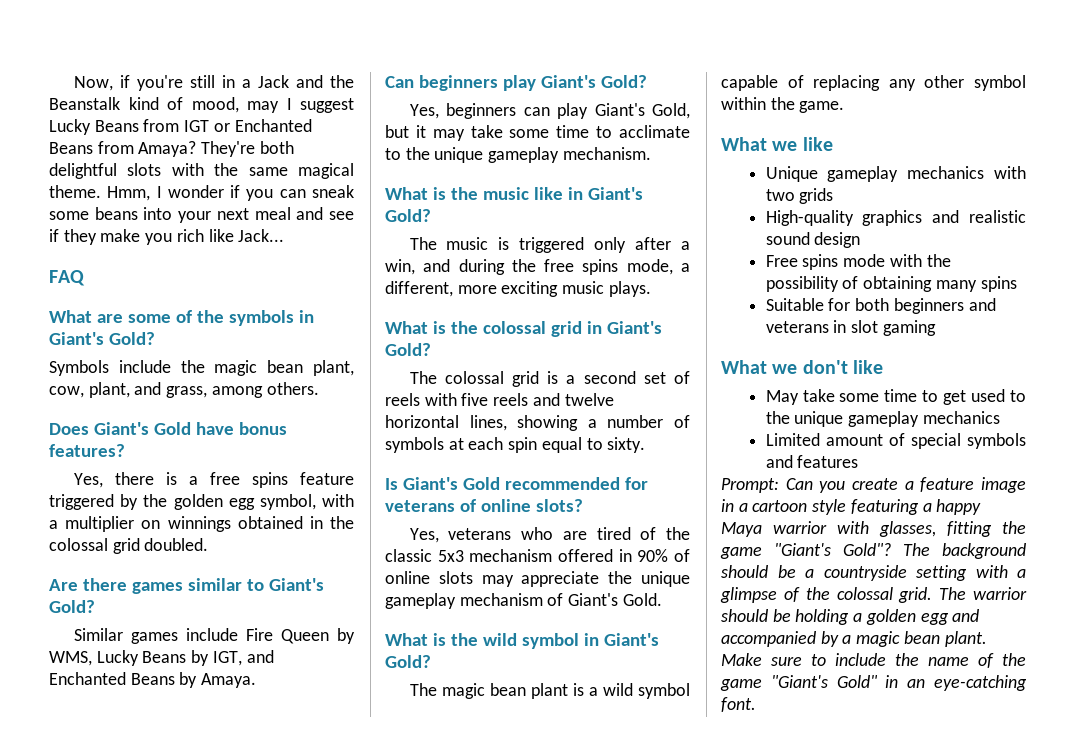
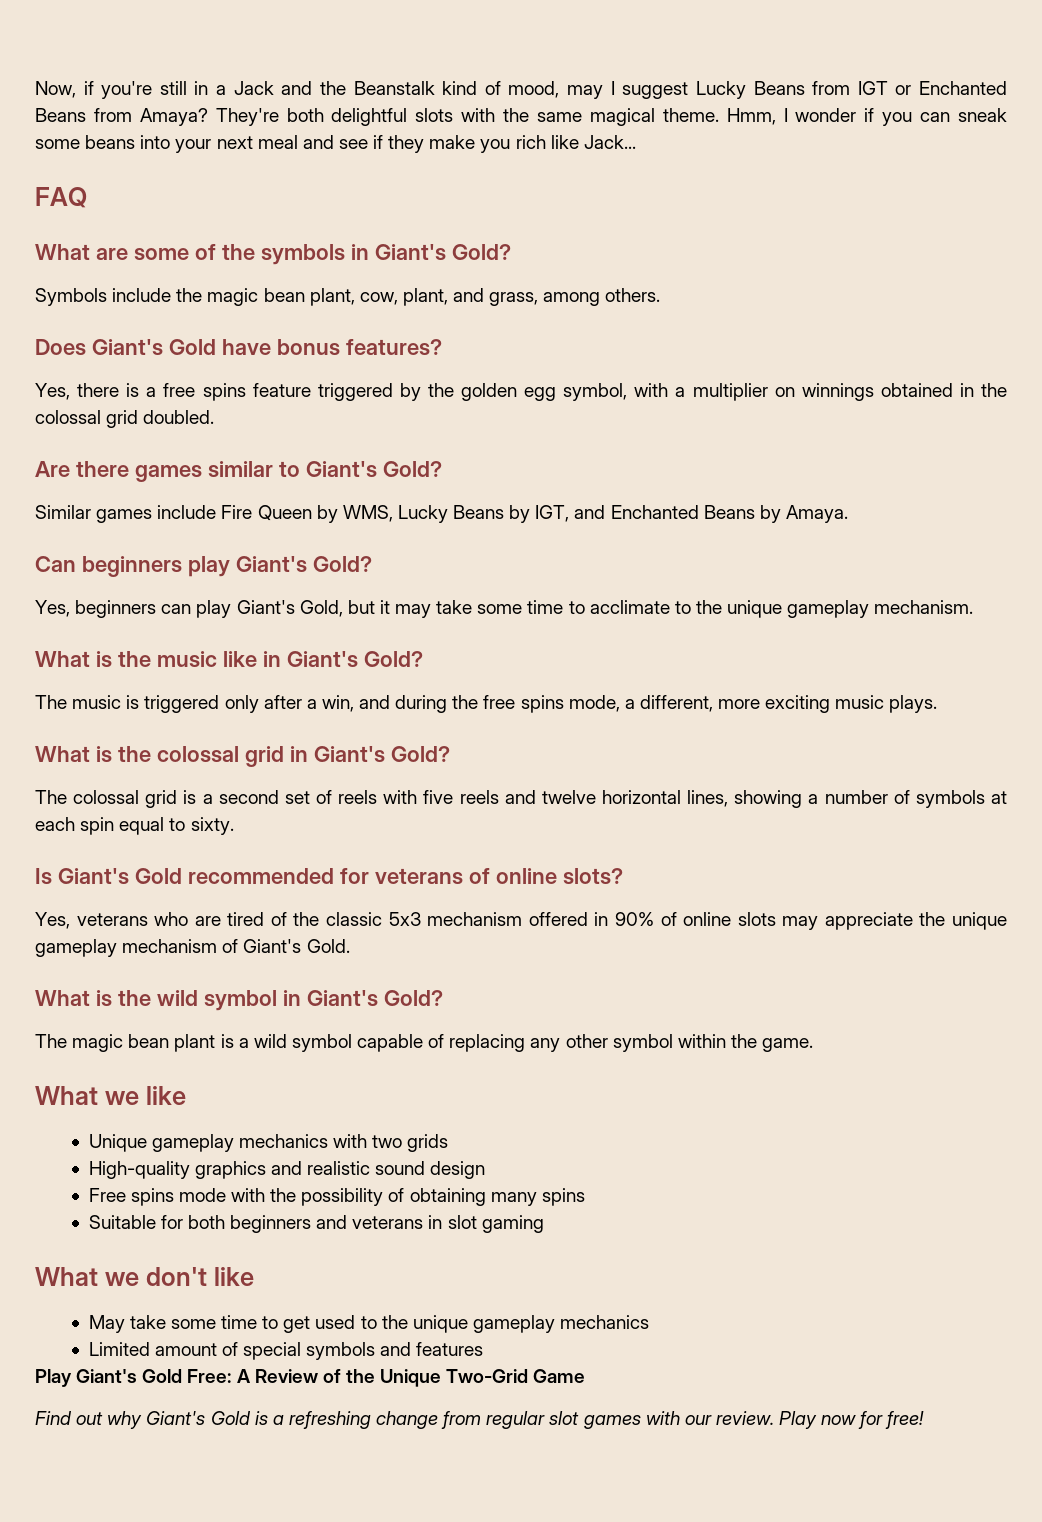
[721,477,1026,493] [721,499,982,515] [721,521,1026,537] [720,543,1026,559] [721,565,1026,581] [720,587,1027,603] [721,609,980,625] [721,631,987,647] [721,653,1026,668] [720,675,1027,691] [721,697,756,712] Prompt: Can you create a feature image in a cartoon style featuring a happy Maya warrior with glasses, fitting the game "Giant's Gold"? The background should be a countryside setting with a glimpse of the colossal grid. The warrior should be holding a golden egg and accompanied by a magic bean plant. Make sure to include the name of the game "Giant's Gold" in an eye-catching font. -> [35,1369,586,1387] [35,1411,925,1429] Play Giant's Gold Free: A Review of the Unique Two-Grid Game // Find out why Giant's Gold is a refreshing change from regular slot games with our review. Play now for free!

